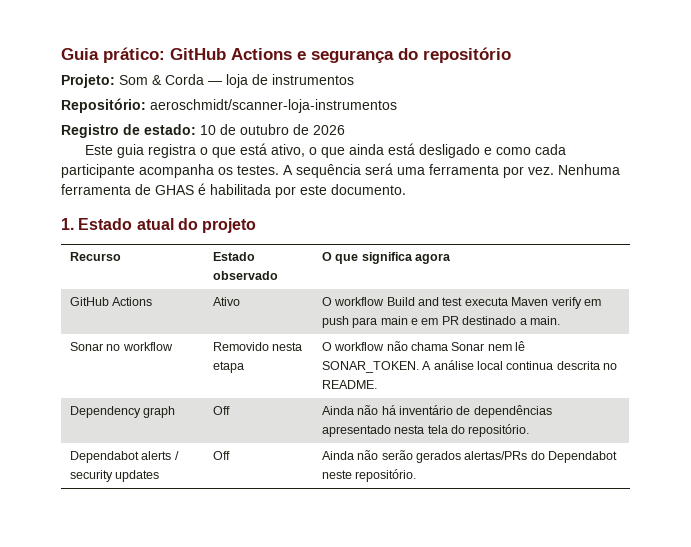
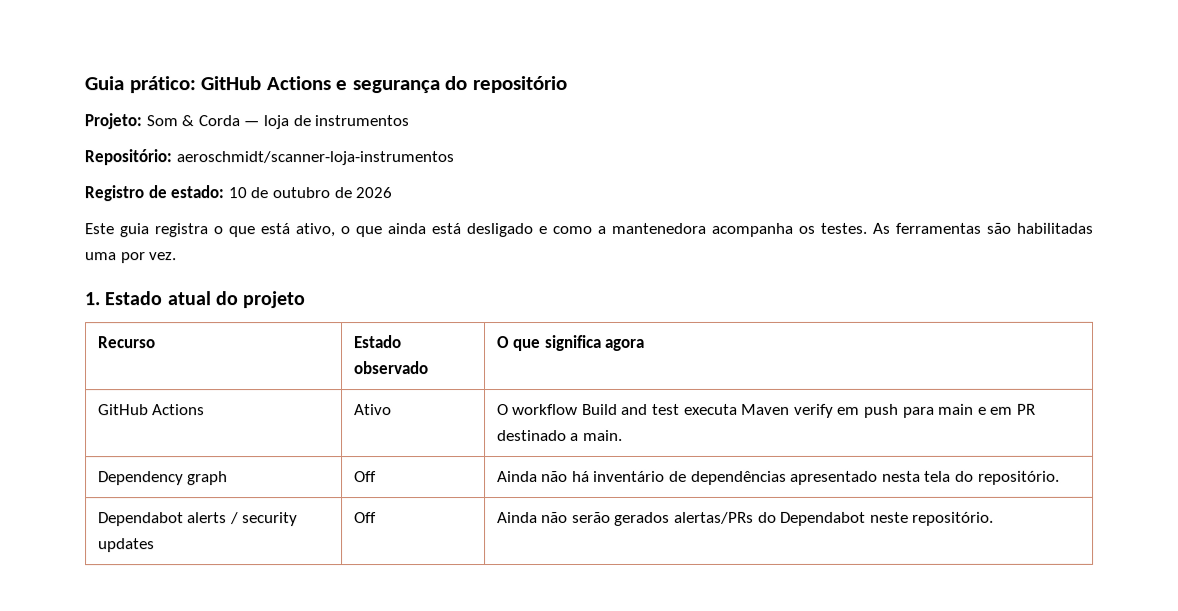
[535,144,567,155] [61,164,135,178] cada participante -> [597,222,706,234] a mantenedora
[283,163,620,178] [61,183,406,198] A sequência será uma ferramenta por vez. Nenhuma ferramenta de GHAS é habilitada por este documento. -> [872,222,1093,234] [84,252,177,264] As ferramentas são habilitadas uma por vez.
[69,342,173,351] [212,342,303,351] [212,361,244,373] [321,341,526,351] [321,360,618,373] [321,380,377,389] // Sonar no workflow | Removido nesta etapa | O workflow não chama Sonar nem lê SONAR_TOKEN. A análise local continua descrita no README. -> (623, 435) none

